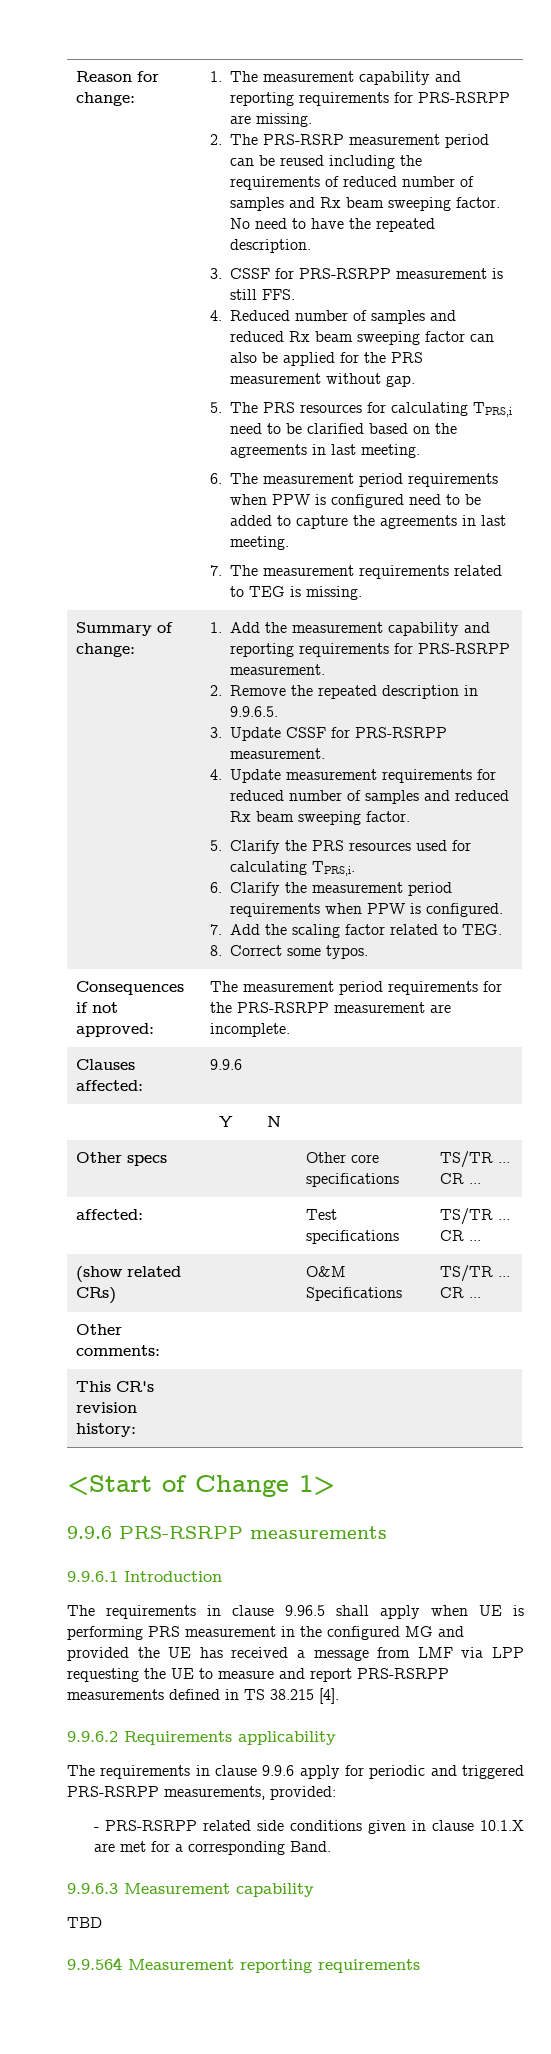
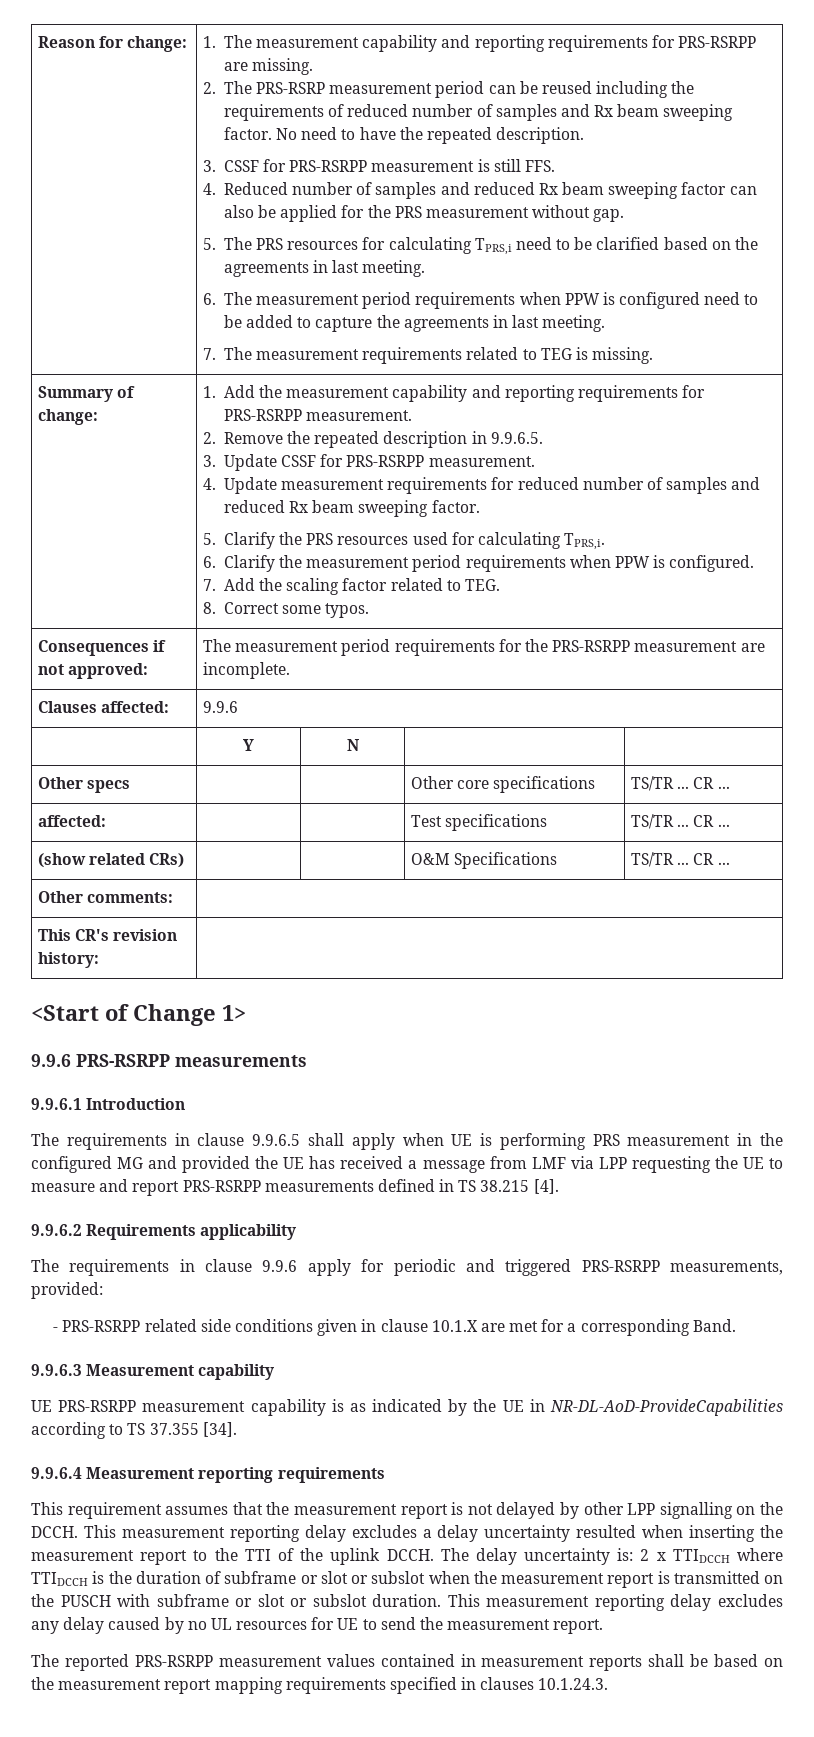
[285,1605,325,1616] 9.96.5 -> [252,1134,301,1146] 9.9.6.5
[67,1917,102,1928] [67,1957,420,1973] TBD // 9.9.564 Measurement reporting requirements -> [31,1399,783,1416] [31,1422,237,1439] [31,1467,385,1483] [31,1502,784,1519] [31,1525,783,1542] [31,1548,783,1565] [31,1571,783,1588] [31,1594,784,1611] [31,1617,604,1634] [31,1654,783,1671] [31,1677,609,1694] UE PRS-RSRPP measurement capability is as indicated by the UE in NR-DL-AoD-ProvideCapabilities according to TS 37.355 [34]. // 9.9.6.4 Measurement reporting requirements // This requirement assumes that the measurement report is not delayed by other LPP signalling on the DCCH. This measurement reporting delay excludes a delay uncertainty resulted when inserting the measurement report to the TTI of the uplink DCCH. The delay uncertainty is: 2 x TTIDCCH where TTIDCCH is the duration of subframe or slot or subslot when the measurement report is transmitted on the PUSCH with subframe or slot or subslot duration. This measurement reporting delay excludes any delay caused by no UL resources for UE to send the measurement report. // The reported PRS-RSRPP measurement values contained in measurement reports shall be based on the measurement report mapping requirements specified in clauses 10.1.24.3.

